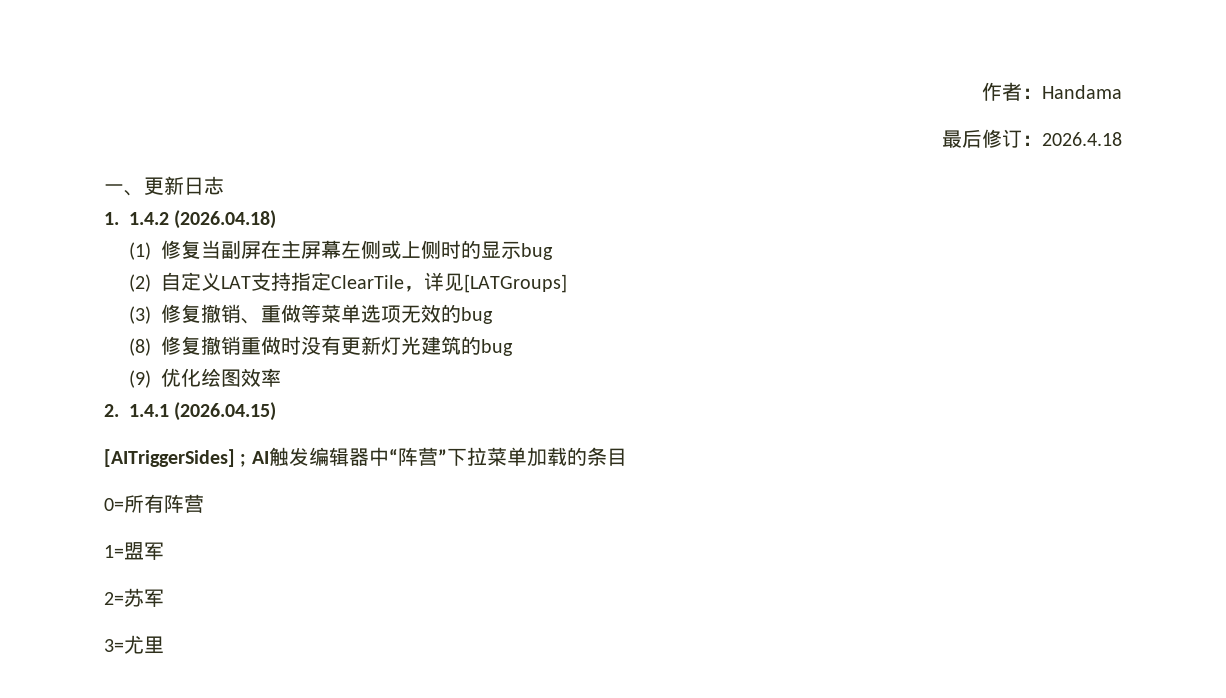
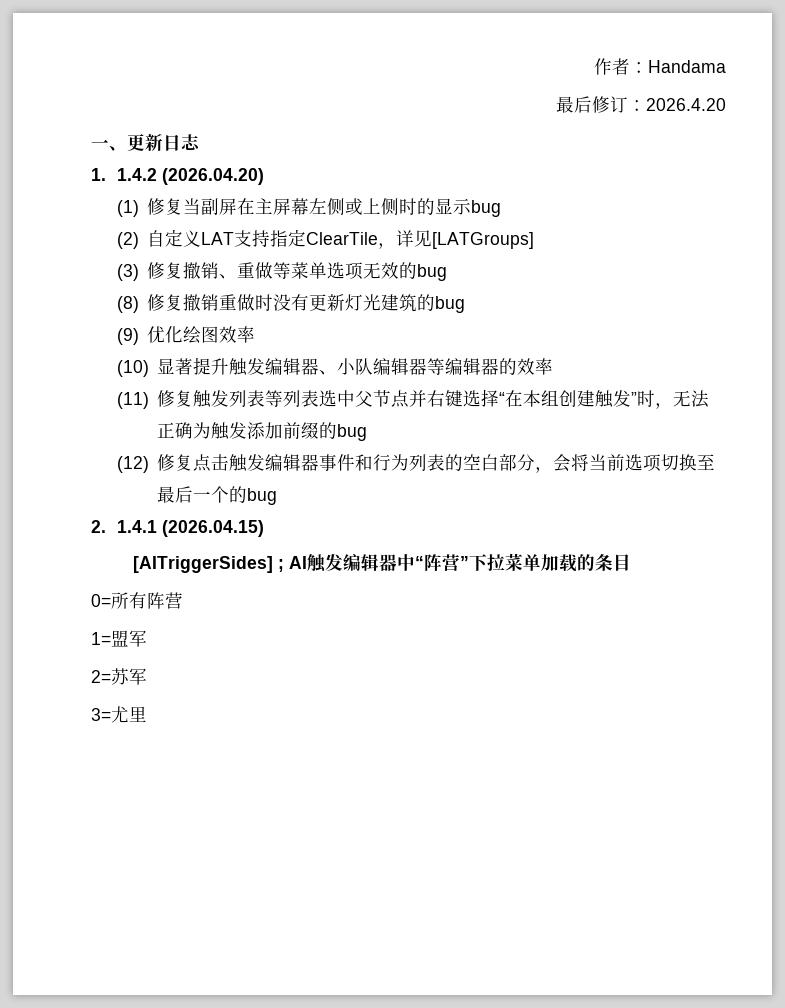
[1042,132,1122,146] 2026.4.18 -> [646,98,726,111] 2026.4.20
[174,210,277,229] (2026.04.18) -> [161,168,264,185] (2026.04.20)
(281, 377) none -> [116,357,554,377] [116,389,710,409] [157,422,368,441] [116,454,716,473] [157,486,278,505] // (10)显著提升触发编辑器、小队编辑器等编辑器的效率 // (11)修复触发列表等列表选中父节点并右键选择“在本组创建触发”时，无法正确为触发添加前缀的bug // (12)修复点击触发编辑器事件和行为列表的空白部分，会将当前选项切换至最后一个的bug

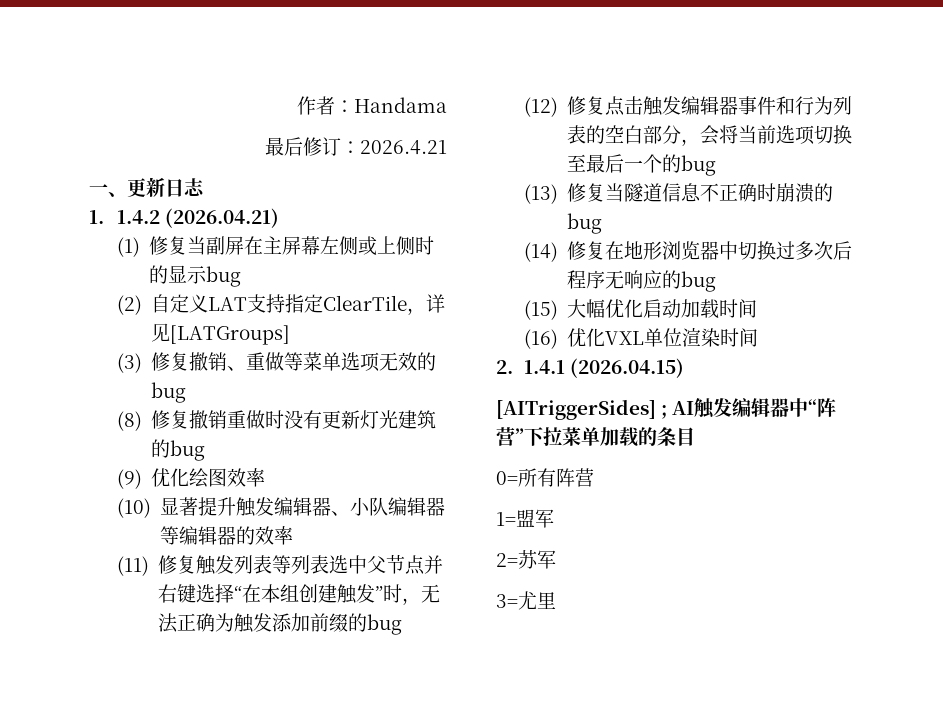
[646,98,726,111] 2026.4.20 -> [360,140,447,155] 2026.4.21
[161,168,264,185] (2026.04.20) -> [164,208,279,228] (2026.04.21)
(278, 496) none -> [523,183,834,204] [567,213,603,234] [523,241,853,262] [567,270,717,292] [523,299,758,320] [523,327,759,349] // (13)修复当隧道信息不正确时崩溃的bug // (14)修复在地形浏览器中切换过多次后程序无响应的bug // (15)大幅优化启动加载时间 // (16)优化VXL单位渲染时间

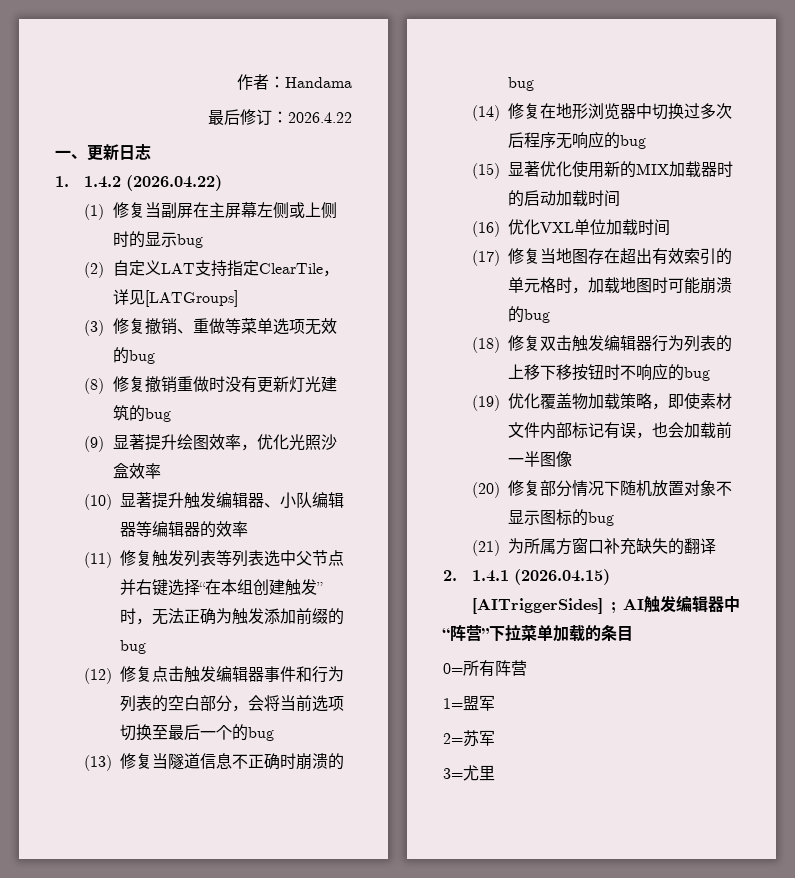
[360,140,447,155] 2026.4.21 -> [288,112,352,123] 2026.4.22
[164,208,279,228] (2026.04.21) -> [125,175,222,191] (2026.04.22)
[151,468,228,488] 优化绘图 -> [112,434,337,451] [112,463,129,479] 显著提升绘图效率，优化光照沙盒
[567,299,644,318] 大幅优化 -> [507,161,733,178] [507,190,524,207] 显著优化使用新的MIX加载器时的
[682,327,759,347] 渲染时间 -> [605,219,670,236] [471,248,732,266] [507,277,732,294] [507,306,550,323] [471,335,732,353] [507,363,710,381] [471,393,732,411] [507,422,732,439] [507,451,572,467] [471,480,732,498] [507,509,614,526] [471,538,716,556] 加载时间 // (17)修复当地图存在超出有效索引的单元格时，加载地图时可能崩溃的bug // (18)修复双击触发编辑器行为列表的上移下移按钮时不响应的bug // (19)优化覆盖物加载策略，即使素材文件内部标记有误，也会加载前一半图像 // (20)修复部分情况下随机放置对象不显示图标的bug // (21)为所属方窗口补充缺失的翻译

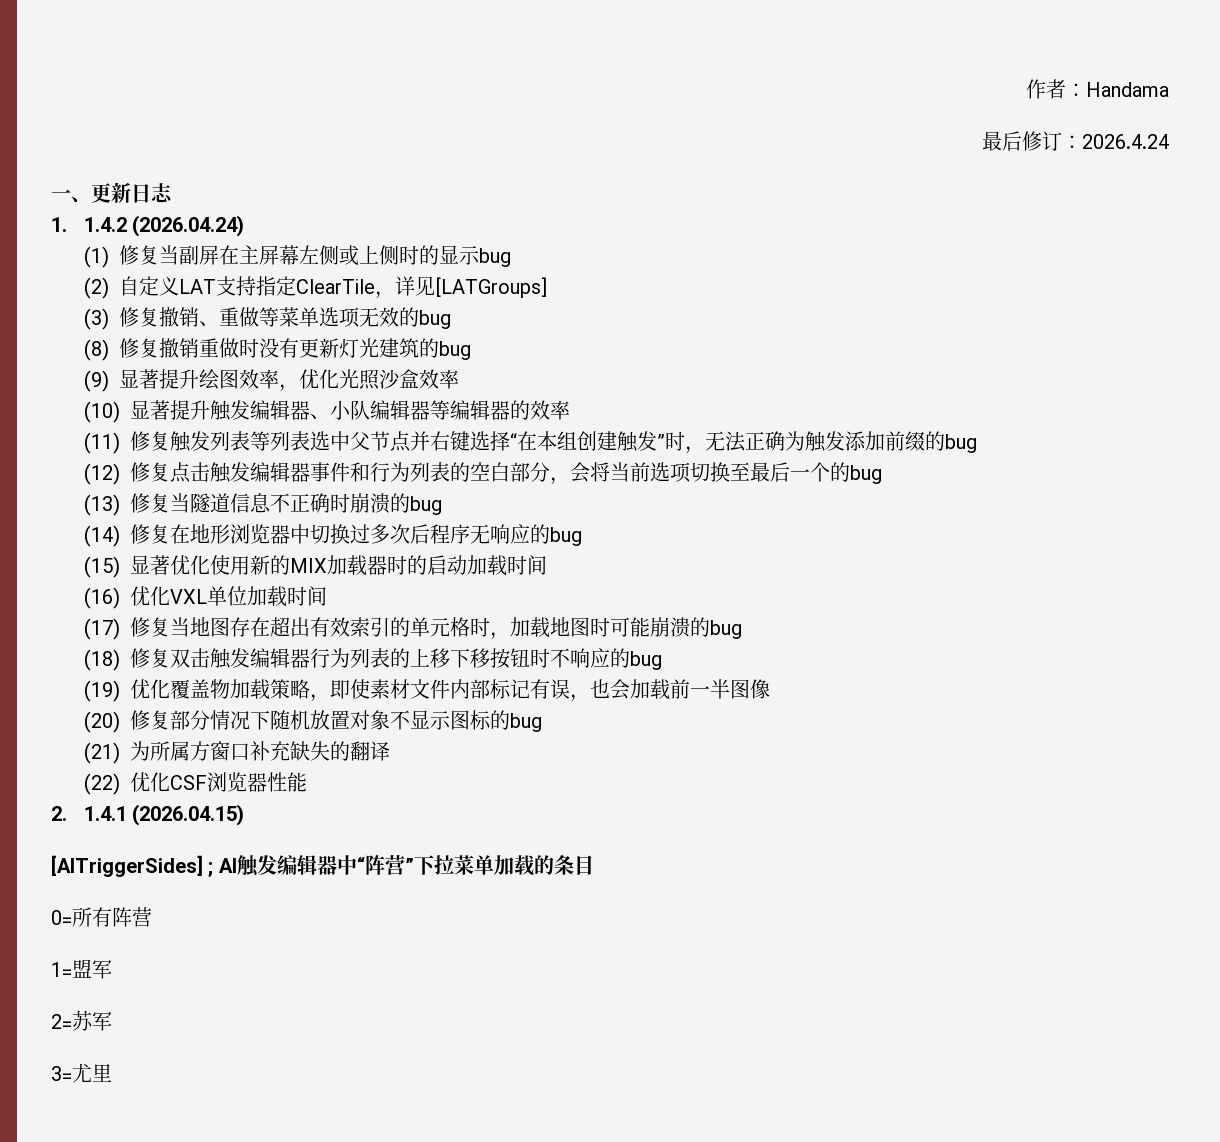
[288,112,352,123] 2026.4.22 -> [1082,134,1169,149] 2026.4.24
[125,175,222,191] (2026.04.22) -> [132,215,245,237] (2026.04.24)
(716, 546) none -> [83,772,307,795] // (22)优化CSF浏览器性能

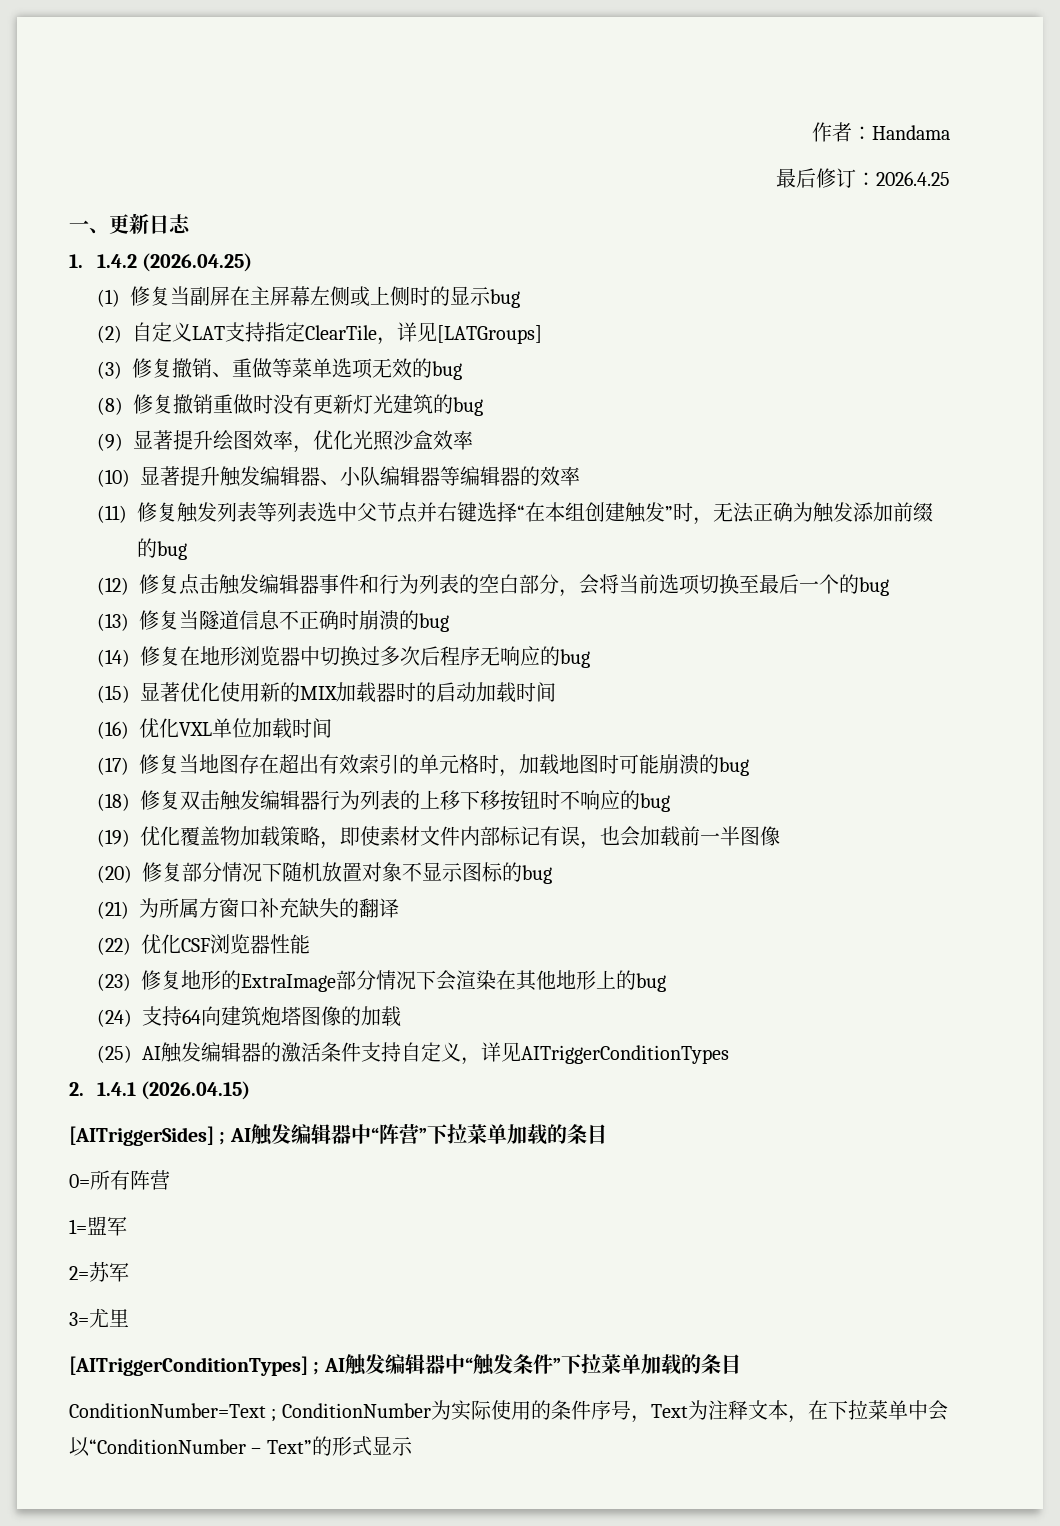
[1082,134,1169,149] 2026.4.24 -> [876,171,950,186] 2026.4.25
[132,215,245,237] (2026.04.24) -> [142,253,253,272] (2026.04.25)
(307, 782) none -> [96,970,666,992] [96,1006,401,1027] [96,1042,729,1065] // (23)修复地形的ExtraImage部分情况下会渲染在其他地形上的bug // (24)支持64向建筑炮塔图像的加载 // (25) AI触发编辑器的激活条件支持自定义，详见AITriggerConditionTypes
(112, 1073) none -> [69,1354,741,1376] [69,1400,948,1423] [69,1436,413,1457] // [AITriggerConditionTypes] ; AI触发编辑器中“触发条件”下拉菜单加载的条目 // ConditionNumber=Text ; ConditionNumber为实际使用的条件序号，Text为注释文本，在下拉菜单中会以“ConditionNumber – Text”的形式显示

